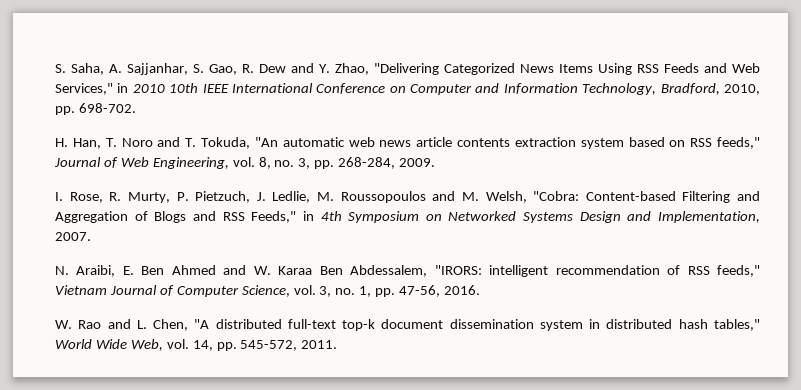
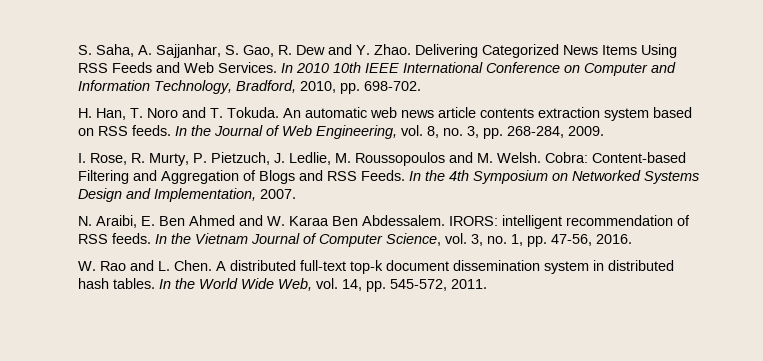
[335,63,439,75] Zhao, "Delivering -> [374,44,478,58] Zhao. Delivering
[55,83,129,95] Services," in -> [218,62,293,73] Services. In
[201,137,278,149] Tokuda, "An -> [227,107,301,118] Tokuda. An
[717,137,761,149] feeds," -> [132,125,211,136] feeds. In the
[485,191,580,203] Welsh, "Cobra: -> [497,152,588,163] Welsh. Cobra:
[251,211,314,223] Feeds," in -> [361,170,445,181] Feeds. In the
[350,265,482,277] Abdessalem, "IRORS: -> [362,215,498,226] Abdessalem. IRORS:
[717,265,760,277] feeds," -> [112,233,191,244] feeds. In the
[153,319,210,331] Chen, "A -> [174,260,226,271] Chen. A
[713,319,760,331] tables," -> [113,278,195,289] tables. In the

